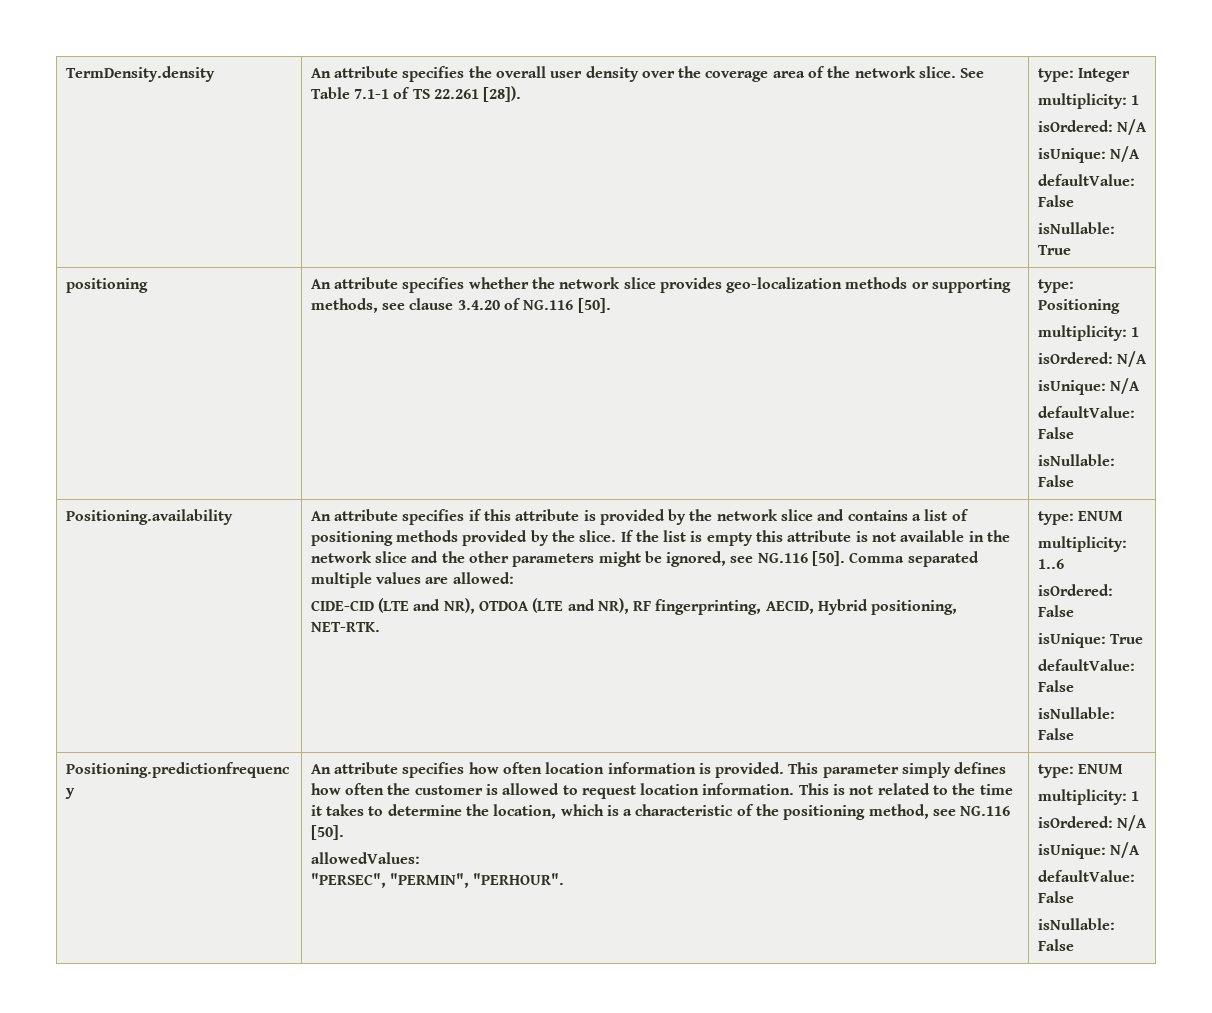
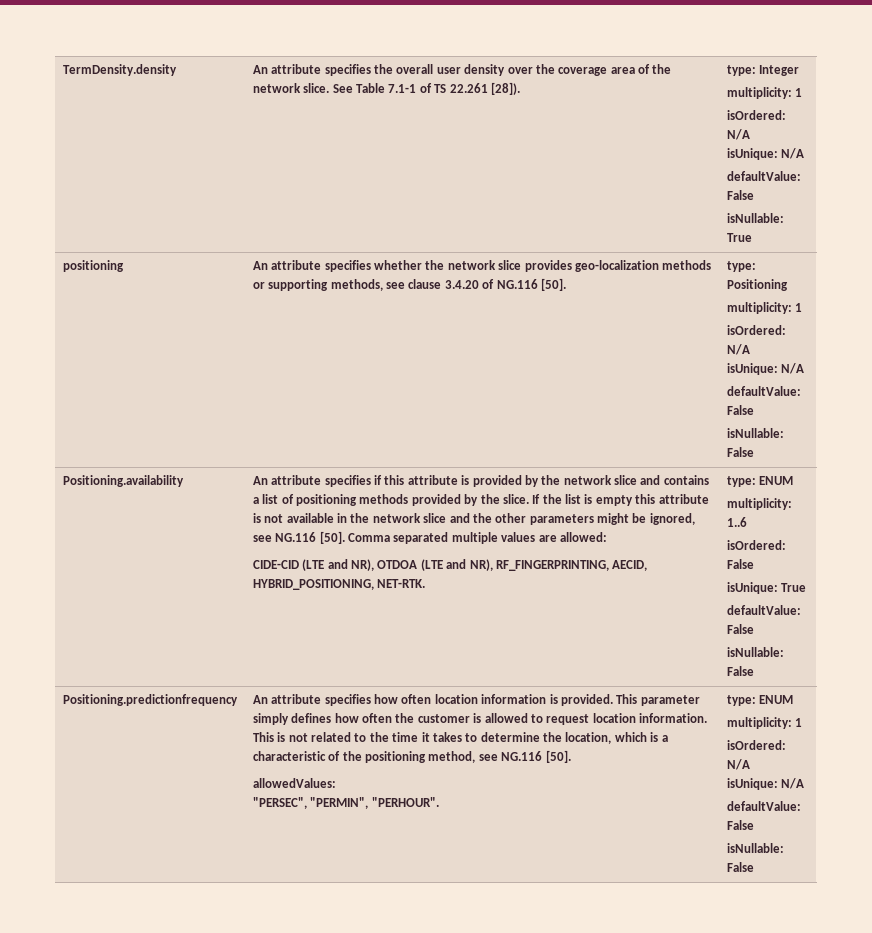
[633,599,958,615] RF fingerprinting, AECID, Hybrid positioning, -> [495,560,648,571] [252,579,374,590] RF_FINGERPRINTING, AECID, HYBRID_POSITIONING,

